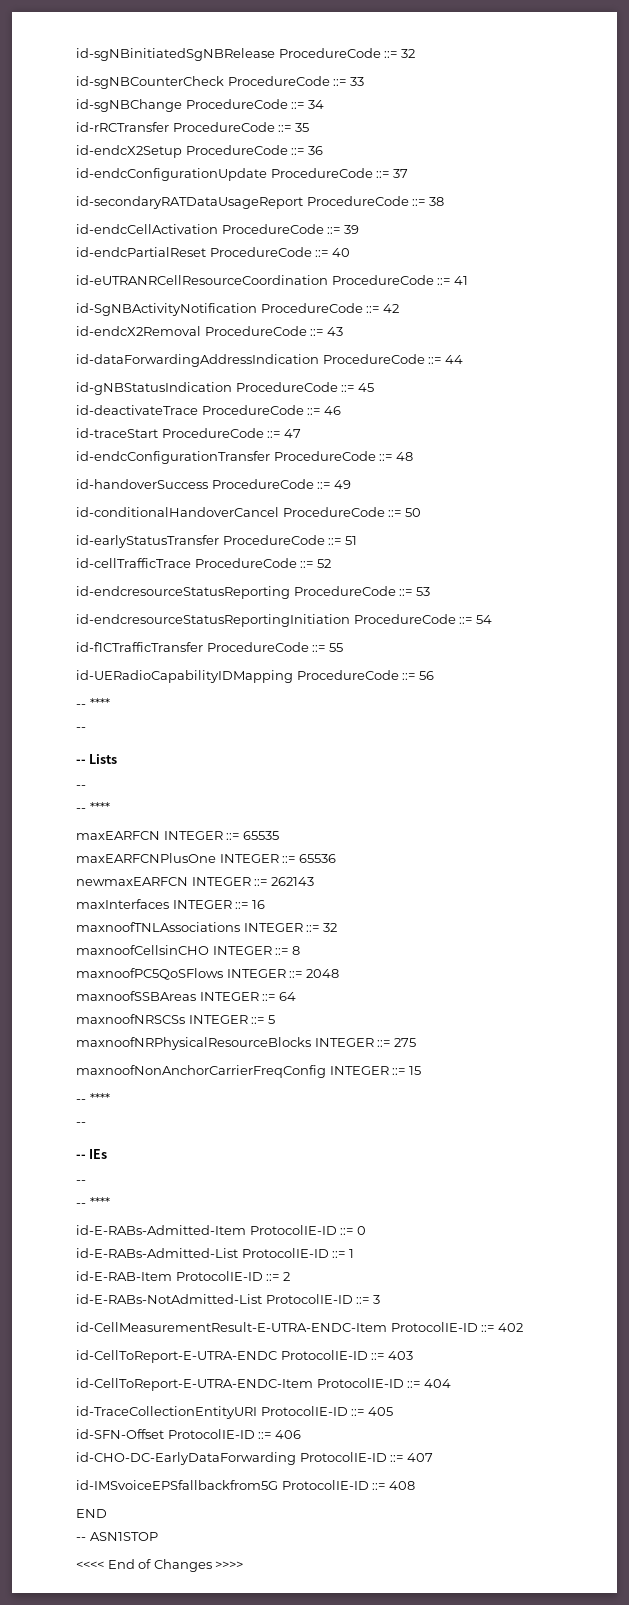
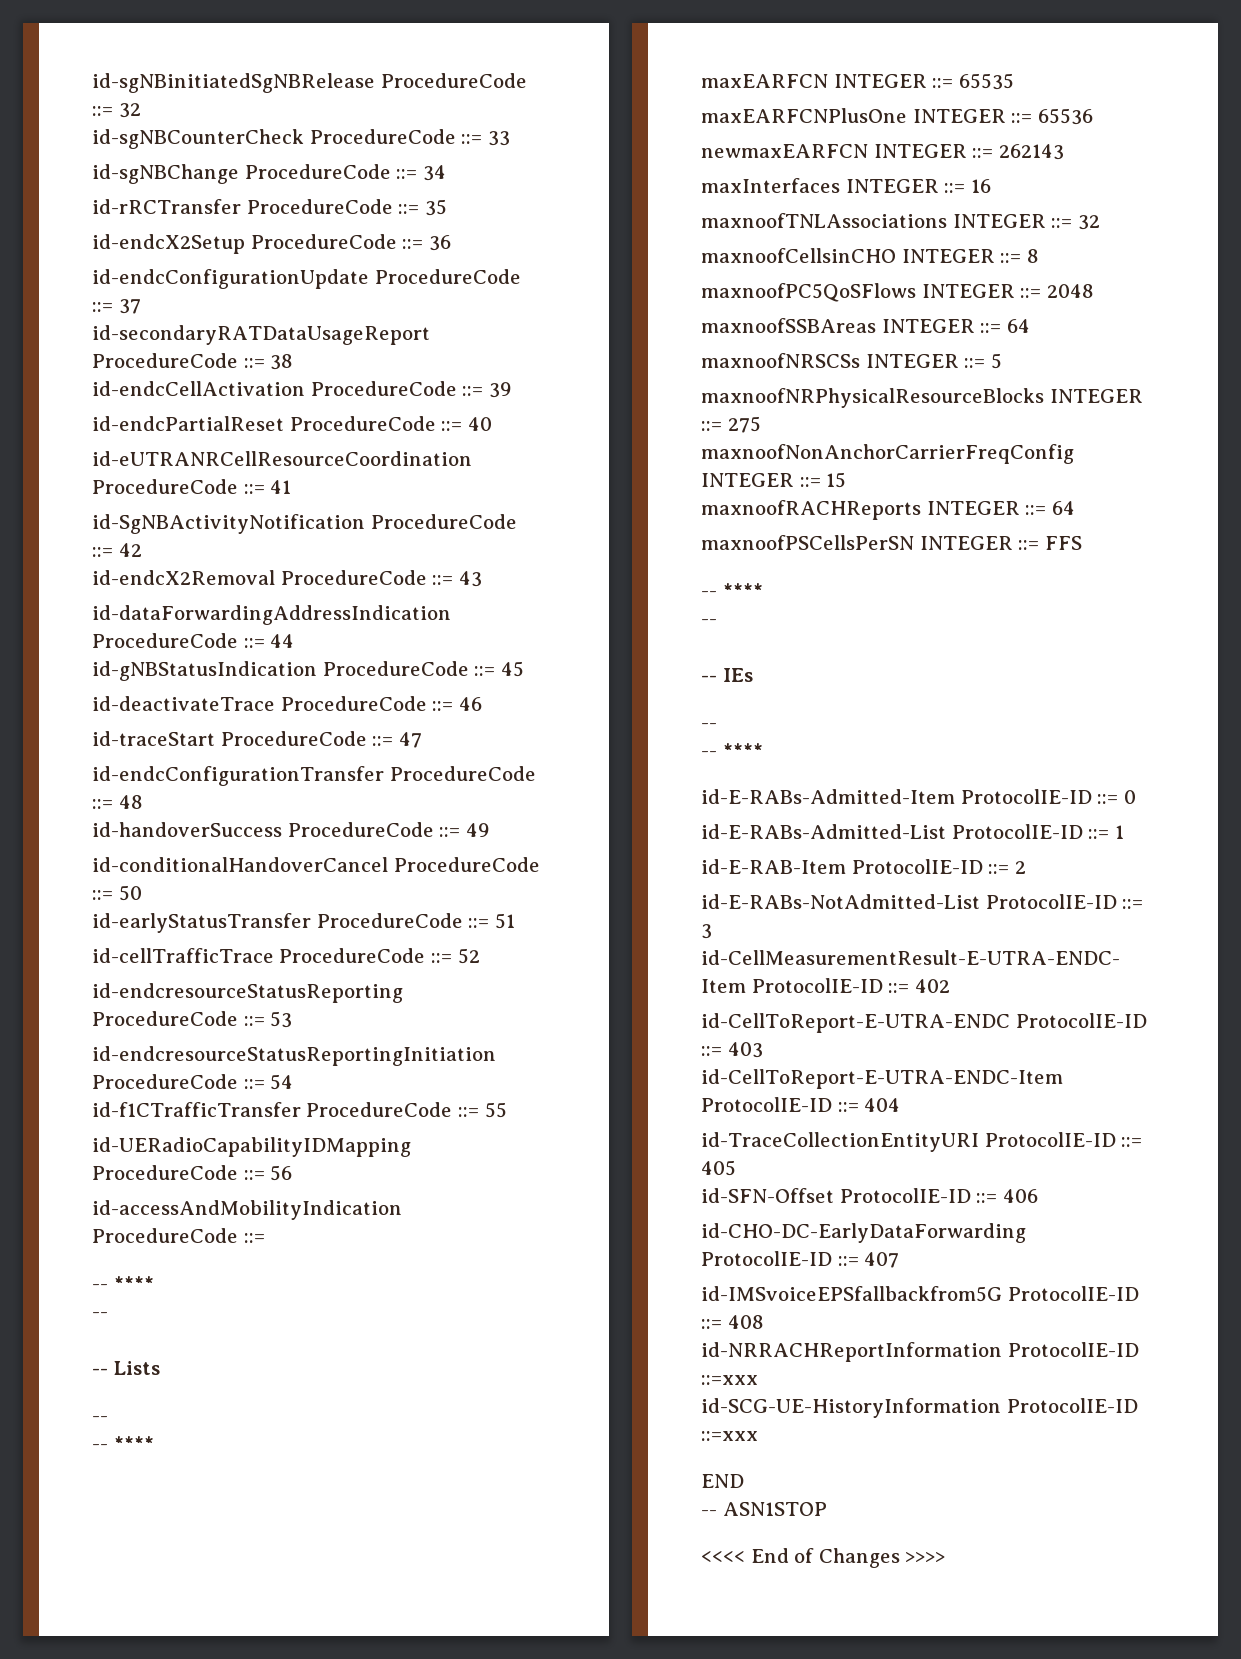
(434, 675) none -> [92,1200,402,1220] [92,1228,265,1243] // id-accessAndMobilityIndication ProcedureCode ::=
(421, 1070) none -> [701,500,1075,520] [701,535,1082,550] // maxnoofRACHReports INTEGER ::= 64 // maxnoofPSCellsPerSN INTEGER ::= FFS
(415, 1485) none -> [701,1342,1139,1362] [701,1375,758,1385] [701,1398,1138,1418] [701,1431,758,1441] // id-NRRACHReportInformation ProtocolIE-ID ::=xxx // id-SCG-UE-HistoryInformation ProtocolIE-ID ::=xxx

